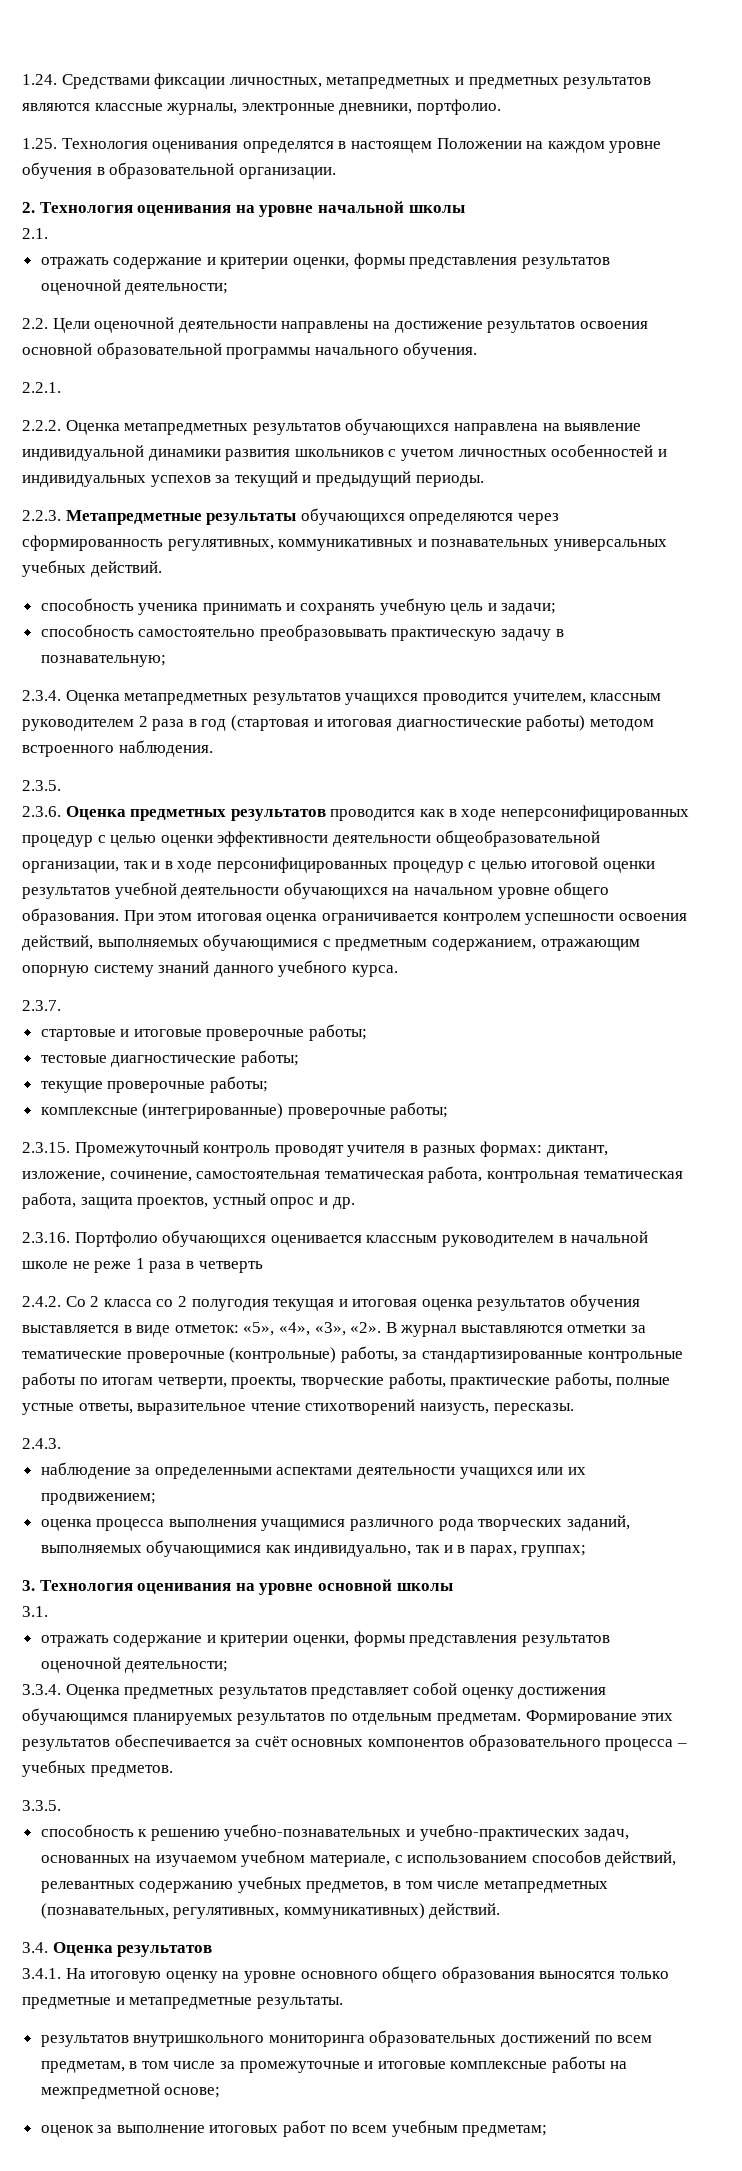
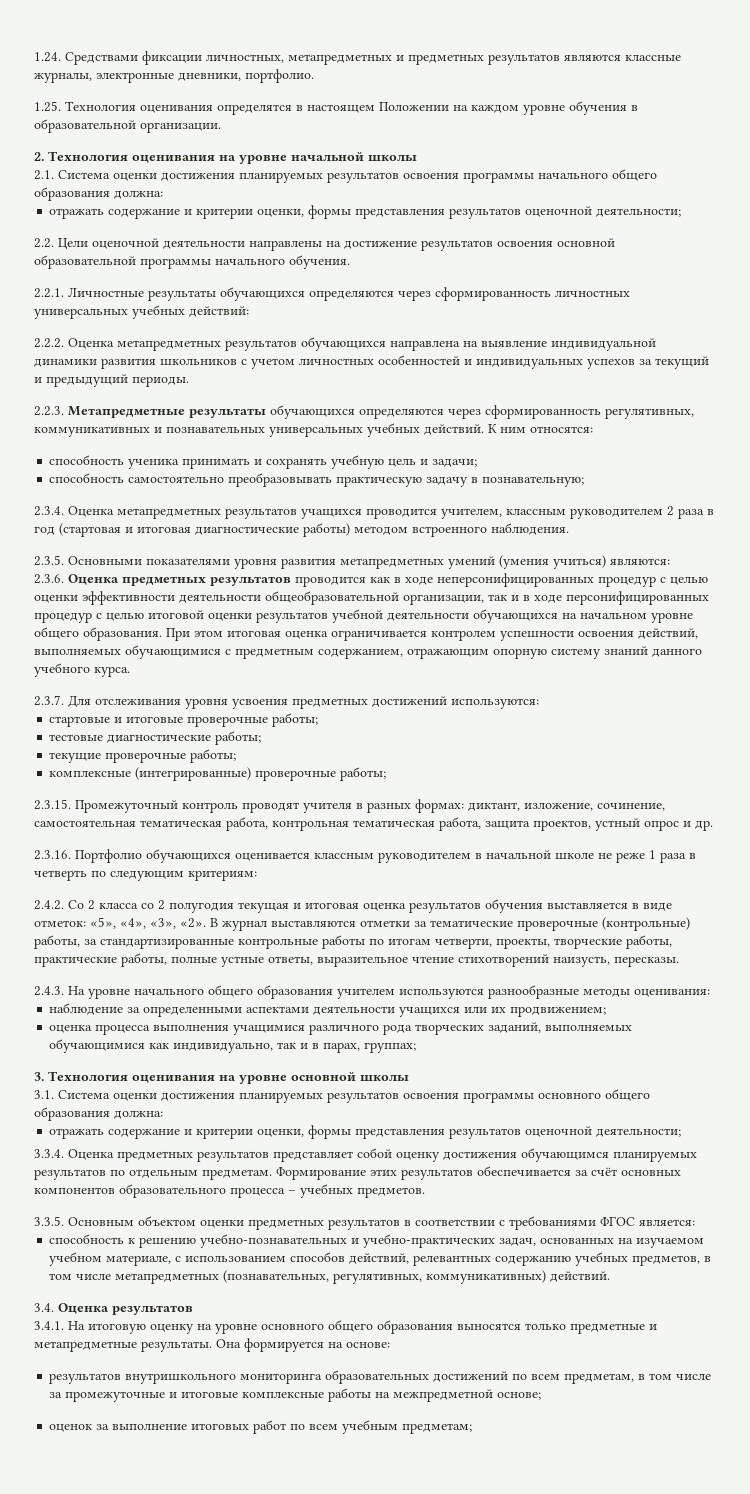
(48, 233) none -> [58,169,657,183] [34,187,163,201] Система оценки достижения планируемых результатов освоения программы начального общего образования должна:
(61, 387) none -> [68,287,630,301] [34,305,249,319] Личностные результаты обучающихся определяются через сформированность личностных универсальных учебных действий:
(162, 569) none -> [488,424,593,433] К ним относятся:
(61, 785) none -> [68,555,670,569] Основными показателями уровня развития метапредметных умений (умения учиться) являются:
(61, 1005) none -> [68,695,539,709] Для отслеживания уровня усвоения предметных достижений используются:
(263, 1267) none -> [91,870,257,881] по следующим критериям:
(61, 1443) none -> [68,985,710,999] На уровне начального общего образования учителем используются разнообразные методы оценивания:
(48, 1611) none -> [58,1089,650,1103] [34,1107,163,1121] Система оценки достижения планируемых результатов освоения программы основного общего образования должна:
(61, 1805) none -> [68,1216,695,1230] Основным объектом оценки предметных результатов в соответствии с требованиями ФГОС является:
(343, 2003) none -> [216,1338,390,1352] Она формируется на основе:

